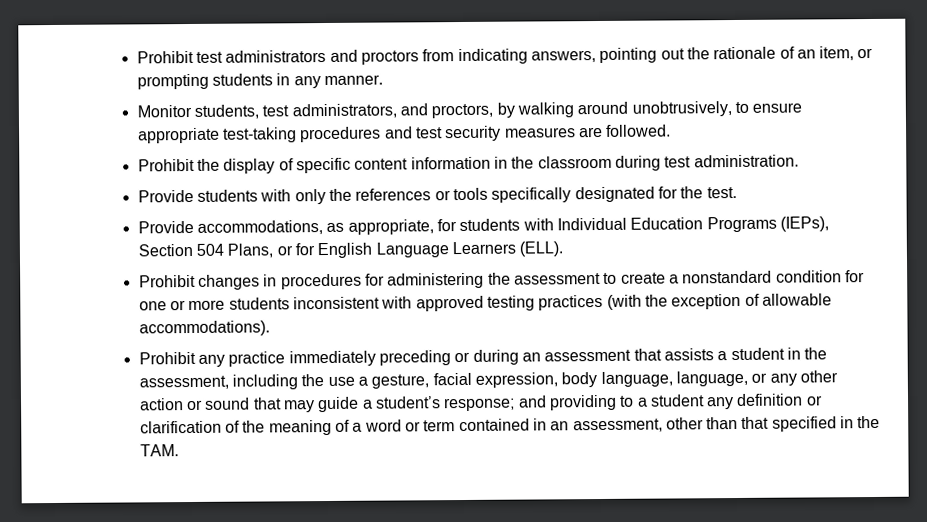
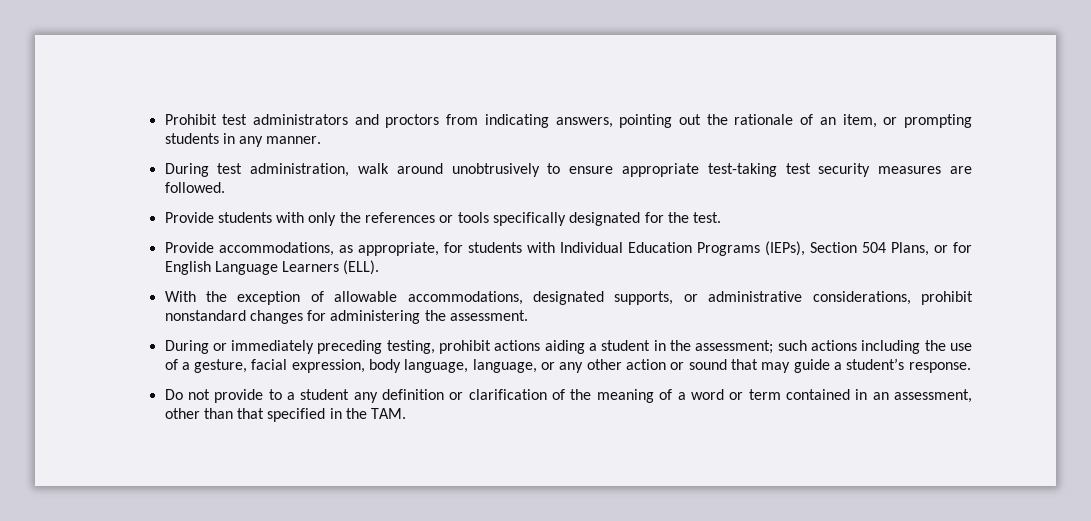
[136,101,732,119] Monitor students, test administrators, and proctors, by walking around unobtrusively, -> [164,163,540,177] During test administration, walk around unobtrusively
[300,126,413,143] procedures and -> (777, 170) none
[137,154,799,174] // Prohibit the display of specific content information in the classroom during test administration. -> (225, 187) none
[138,270,865,290] [138,293,832,312] [138,320,270,337] [138,348,714,367] Prohibit changes in procedures for administering the assessment to create a nonstandard condition for one or more students inconsistent with approved testing practices (with the exception of allowable accommodations). // Prohibit any practice immediately preceding or during an assessment that assists -> [164,291,973,305] [164,310,529,324] [164,340,585,354] With the exception of allowable accommodations, designated supports, or administrative considerations, prohibit nonstandard changes for administering the assessment. // During or immediately preceding testing, prohibit actions aiding
[138,375,229,390] assessment, -> [695,340,858,354] assessment; such actions
(355, 381) none -> [164,359,178,370] of
[444,394,617,412] response; and providing -> [908,362,971,373] [164,389,264,403] response. // Do not provide

